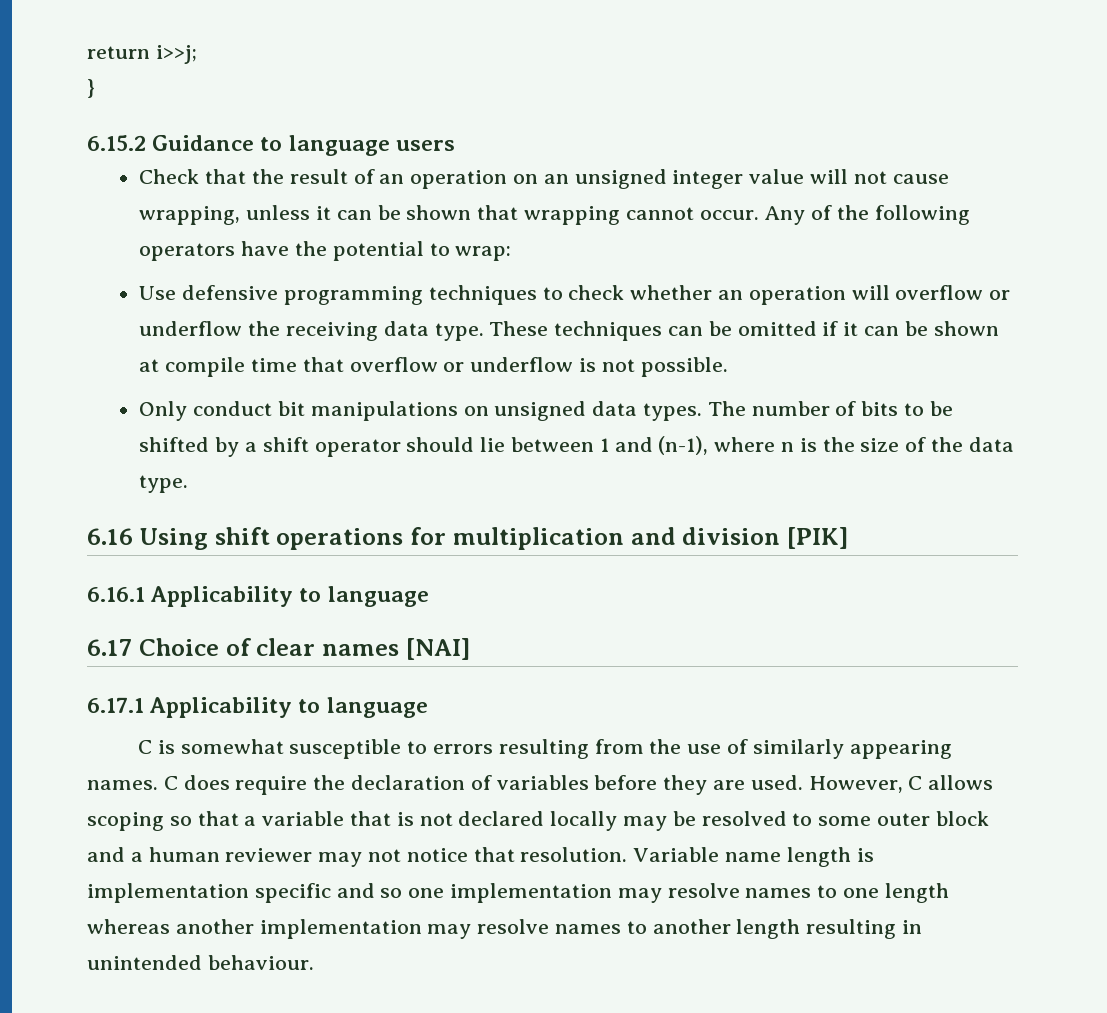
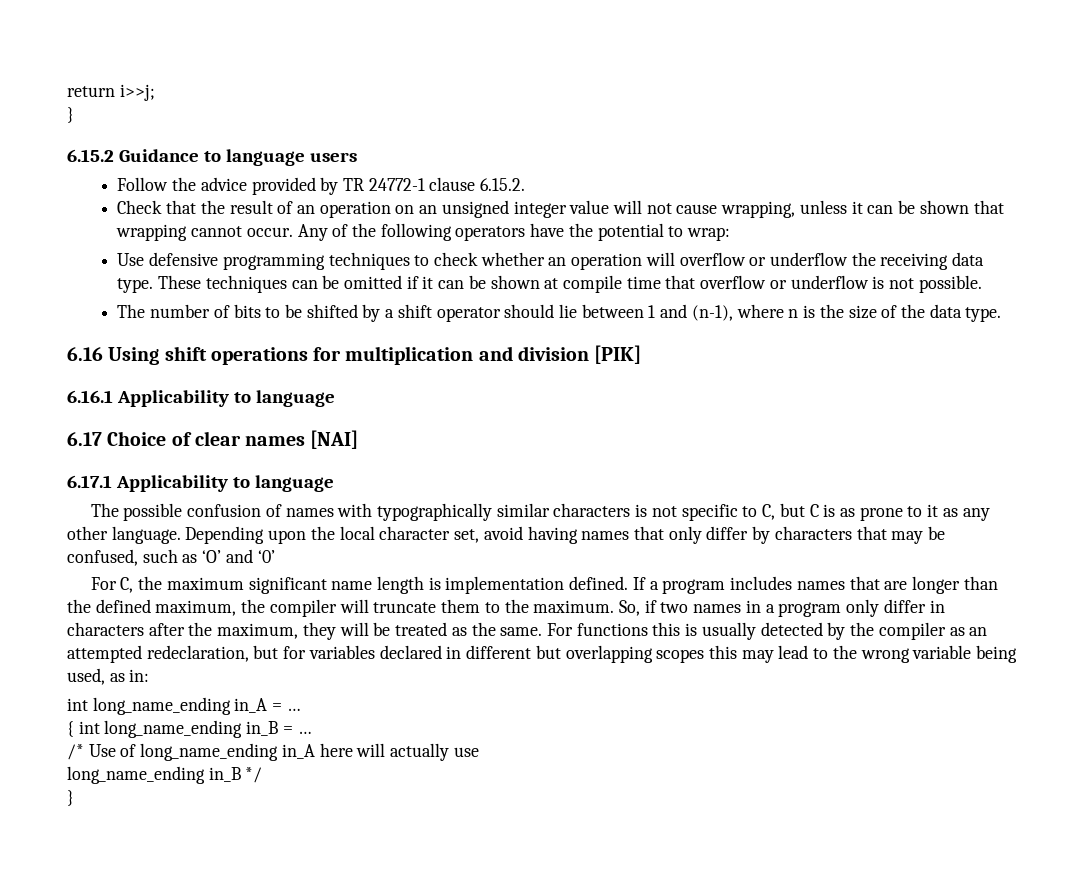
(455, 145) none -> [117,177,526,195] // Follow the advice provided by TR 24772-1 clause 6.15.2.
[139,401,702,421] Only conduct bit manipulations on unsigned data types. -> (982, 284) none
[138,739,952,759] [87,775,994,795] [87,811,989,831] [87,847,874,867] [87,883,949,903] [87,919,923,939] [87,955,314,970] C is somewhat susceptible to errors resulting from the use of similarly appearing names. C does require the declaration of variables before they are used. However, C allows scoping so that a variable that is not declared locally may be resolved to some outer block and a human reviewer may not notice that resolution. Variable name length is implementation specific and so one implementation may resolve names to one length whereas another implementation may resolve names to another length resulting in unintended behaviour. -> [90,503,990,521] [67,526,946,544] [67,549,275,566] [90,576,998,594] [67,599,945,617] [67,622,988,640] [67,645,1018,663] [67,668,150,685] [67,697,301,715] [67,720,312,738] [67,743,479,761] [67,766,263,784] [67,790,74,806] The possible confusion of names with typographically similar characters is not specific to C, but C is as prone to it as any other language. Depending upon the local character set, avoid having names that only differ by characters that may be confused, such as ‘O’ and ‘0’ // For C, the maximum significant name length is implementation defined. If a program includes names that are longer than the defined maximum, the compiler will truncate them to the maximum. So, if two names in a program only differ in characters after the maximum, they will be treated as the same. For functions this is usually detected by the compiler as an attempted redeclaration, but for variables declared in different but overlapping scopes this may lead to the wrong variable being used, as in: // int long_name_ending in_A = … // { int long_name_ending in_B = … // /* Use of long_name_ending in_A here will actually use // long_name_ending in_B */ // }

